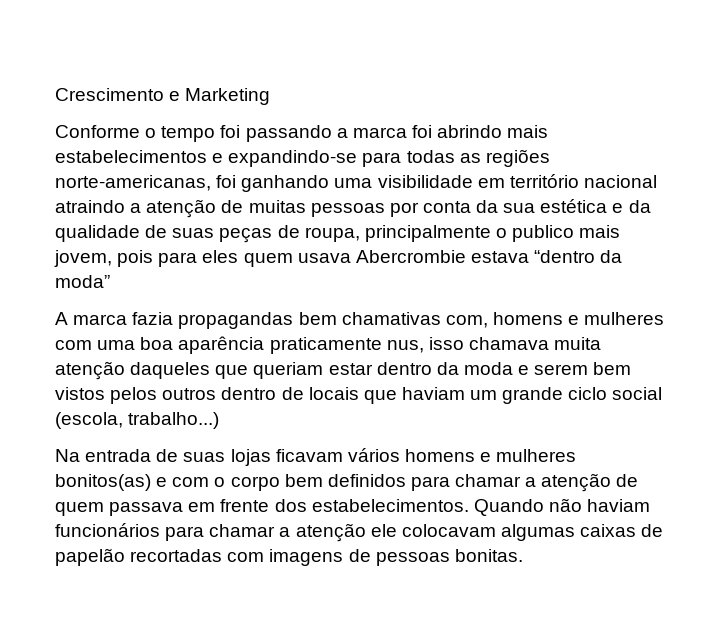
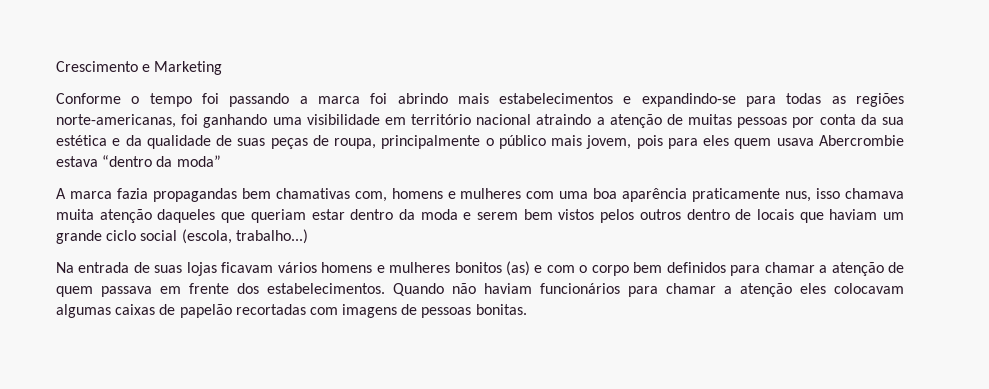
[512,225,575,242] publico -> [498,135,546,149] público
[55,474,151,491] bonitos(as) -> [454,261,530,276] bonitos (as)
[370,524,397,537] ele -> [800,283,826,294] eles

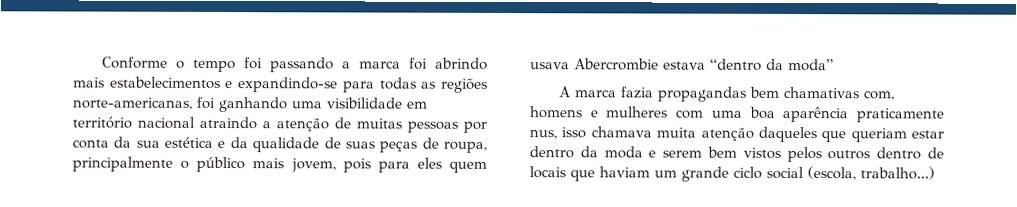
[56,61,223,75] Crescimento e Marketing // -> (102, 62) none
[56,261,905,276] [56,283,904,297] [56,304,527,318] // Na entrada de suas lojas ficavam vários homens e mulheres bonitos (as) e com o corpo bem definidos para chamar a atenção de quem passava em frente dos estabelecimentos. Quando não haviam funcionários para chamar a atenção eles colocavam algumas caixas de papelão recortadas com imagens de pessoas bonitas. -> (935, 173) none

